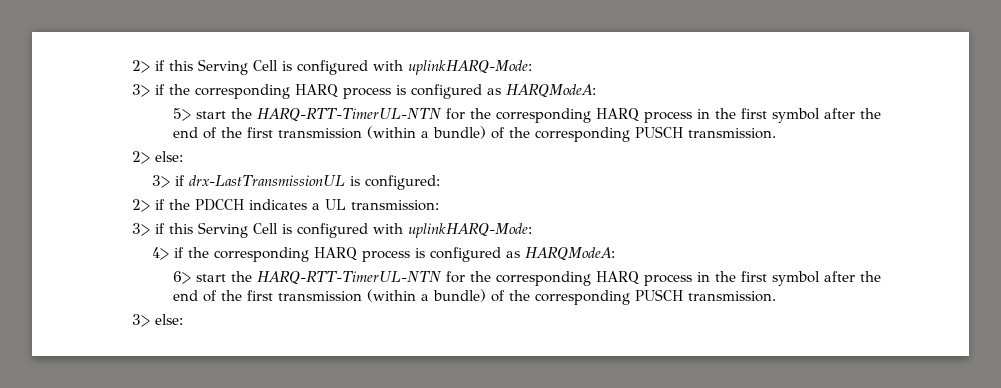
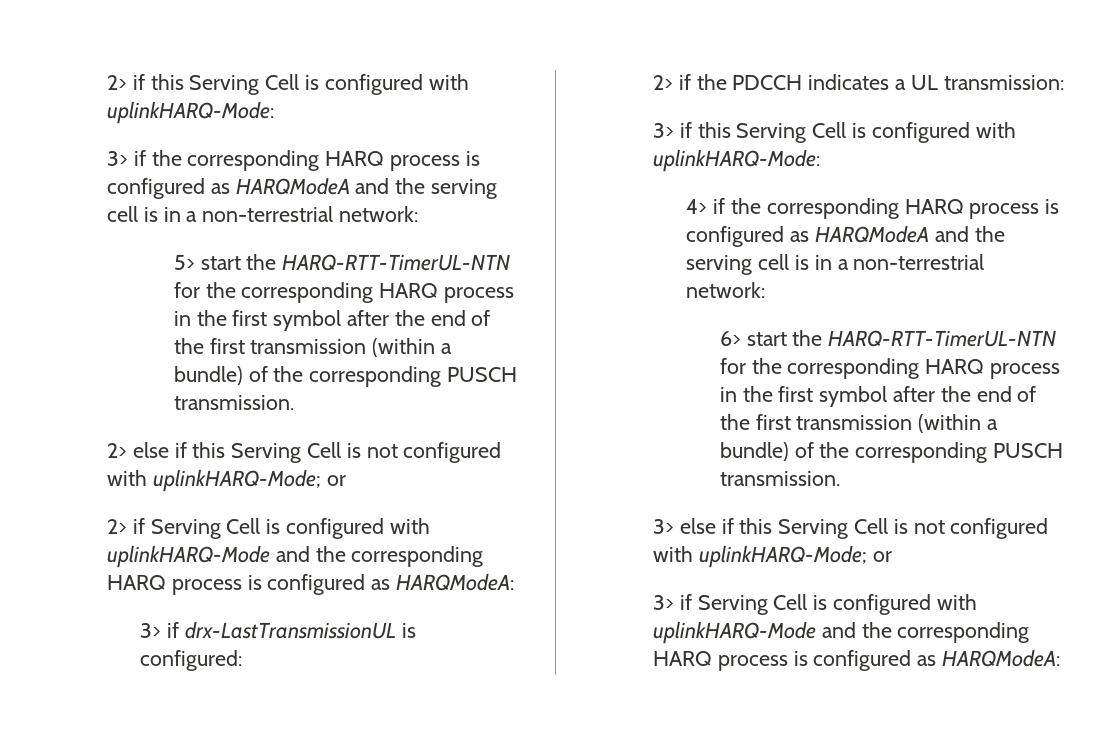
[506,84,597,98] HARQModeA: -> [235,177,497,199] [106,206,418,222] HARQModeA and the serving cell is in a non-terrestrial network:
[155,151,184,162] else: -> [132,442,502,463] [106,469,346,492] [106,518,430,539] [106,545,484,568] [106,573,514,595] else if this Serving Cell is not configured with uplinkHARQ-Mode; or // 2> if Serving Cell is configured with uplinkHARQ-Mode and the corresponding HARQ process is configured as HARQModeA:
[525,247,616,261] HARQModeA: -> [814,225,1005,243] [686,254,985,275] [686,282,766,298] HARQModeA and the serving cell is in a non-terrestrial network:
[155,314,184,325] else: -> [679,518,1049,539] [652,545,892,568] [652,594,977,615] [652,621,1030,644] [652,649,1060,671] else if this Serving Cell is not configured with uplinkHARQ-Mode; or // 3> if Serving Cell is configured with uplinkHARQ-Mode and the corresponding HARQ process is configured as HARQModeA:

